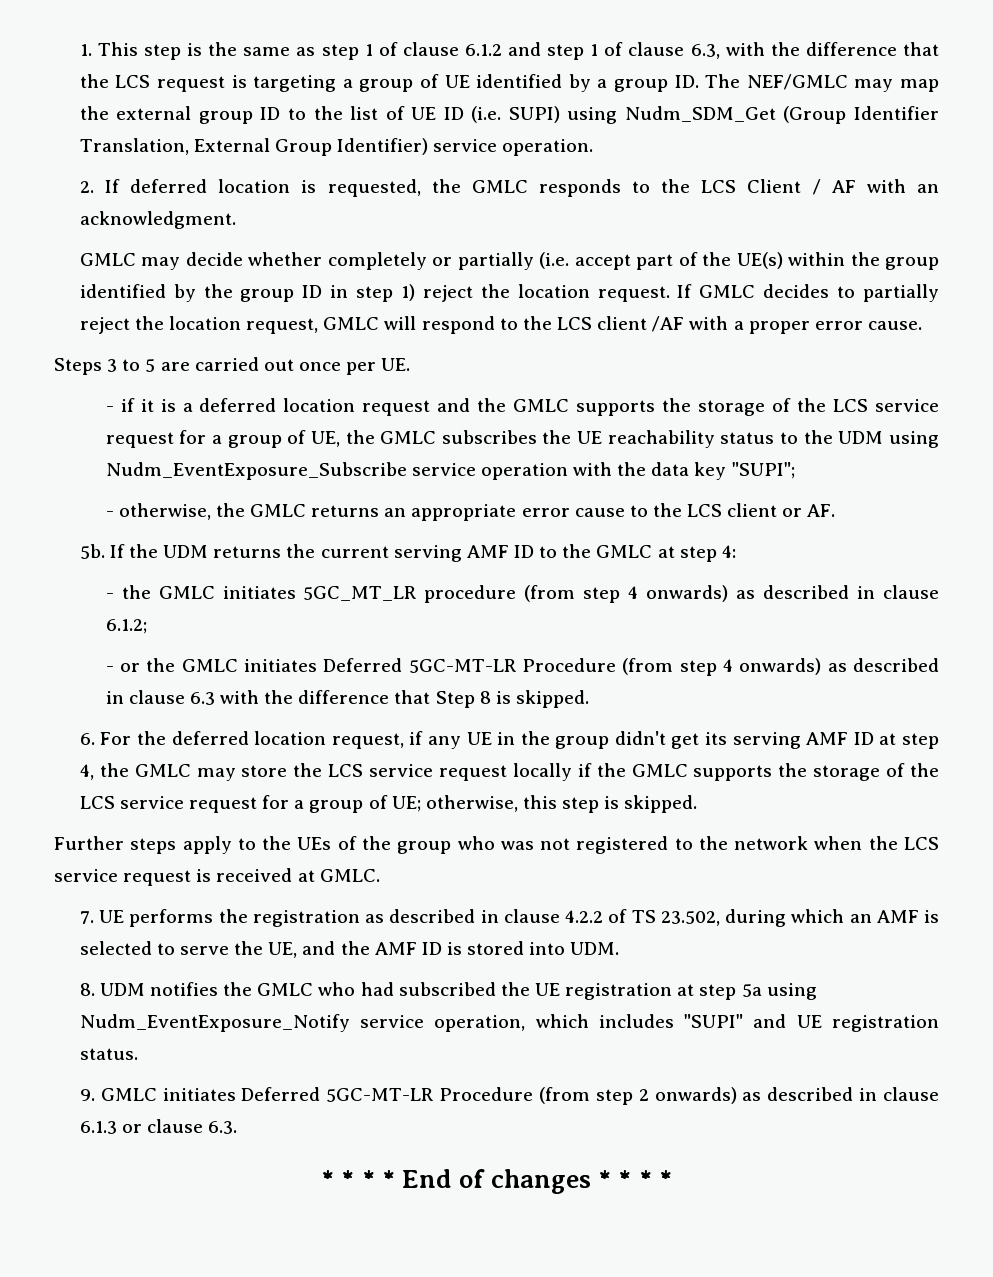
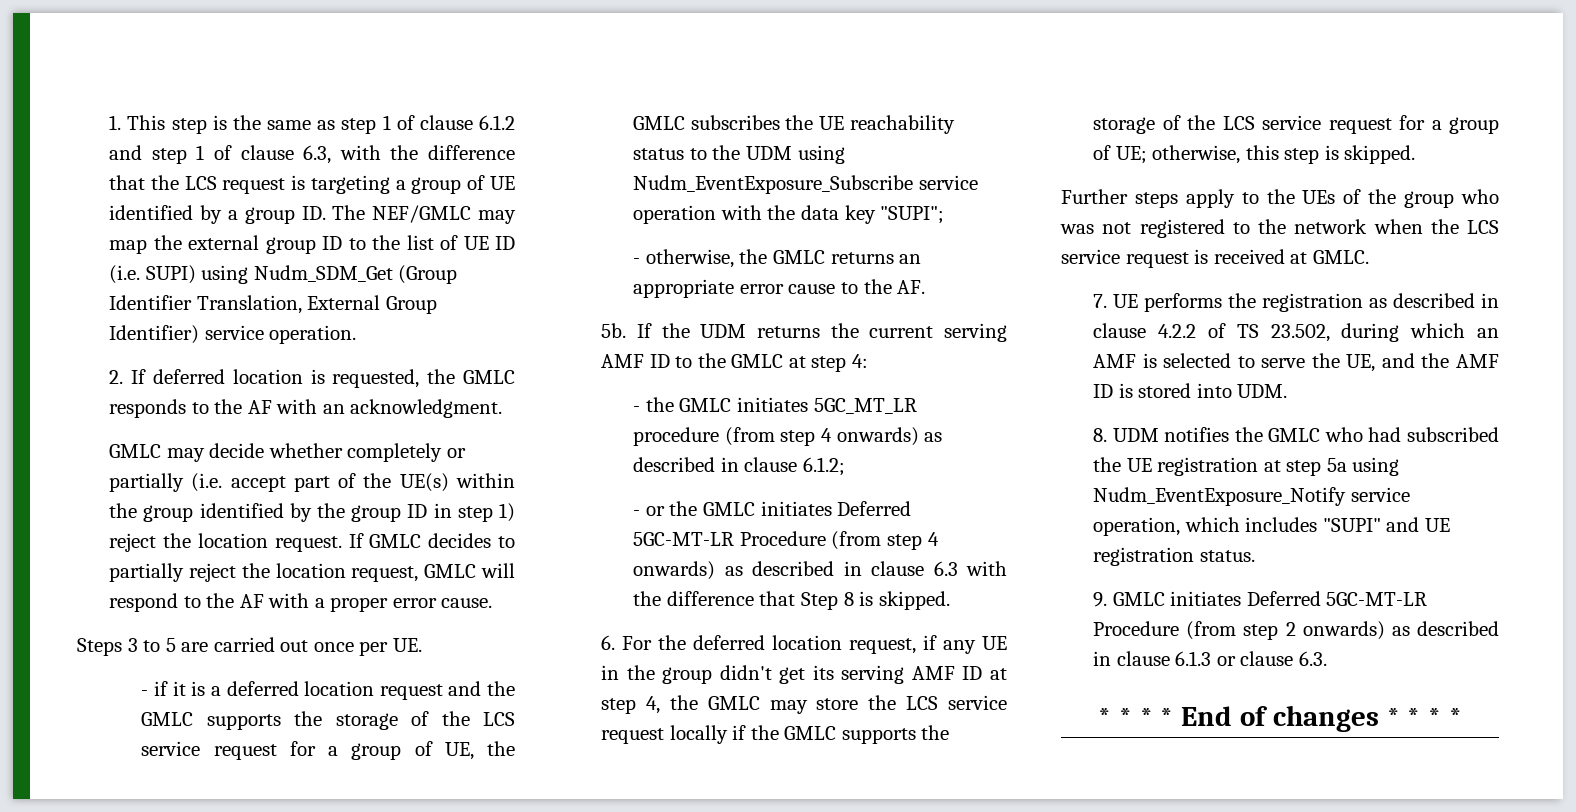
[701,179,821,195] LCS Client / -> (243, 406) none
[556,316,685,332] LCS client /AF -> [239,594,264,608] AF
[687,503,803,517] LCS client or -> (892, 286) none

